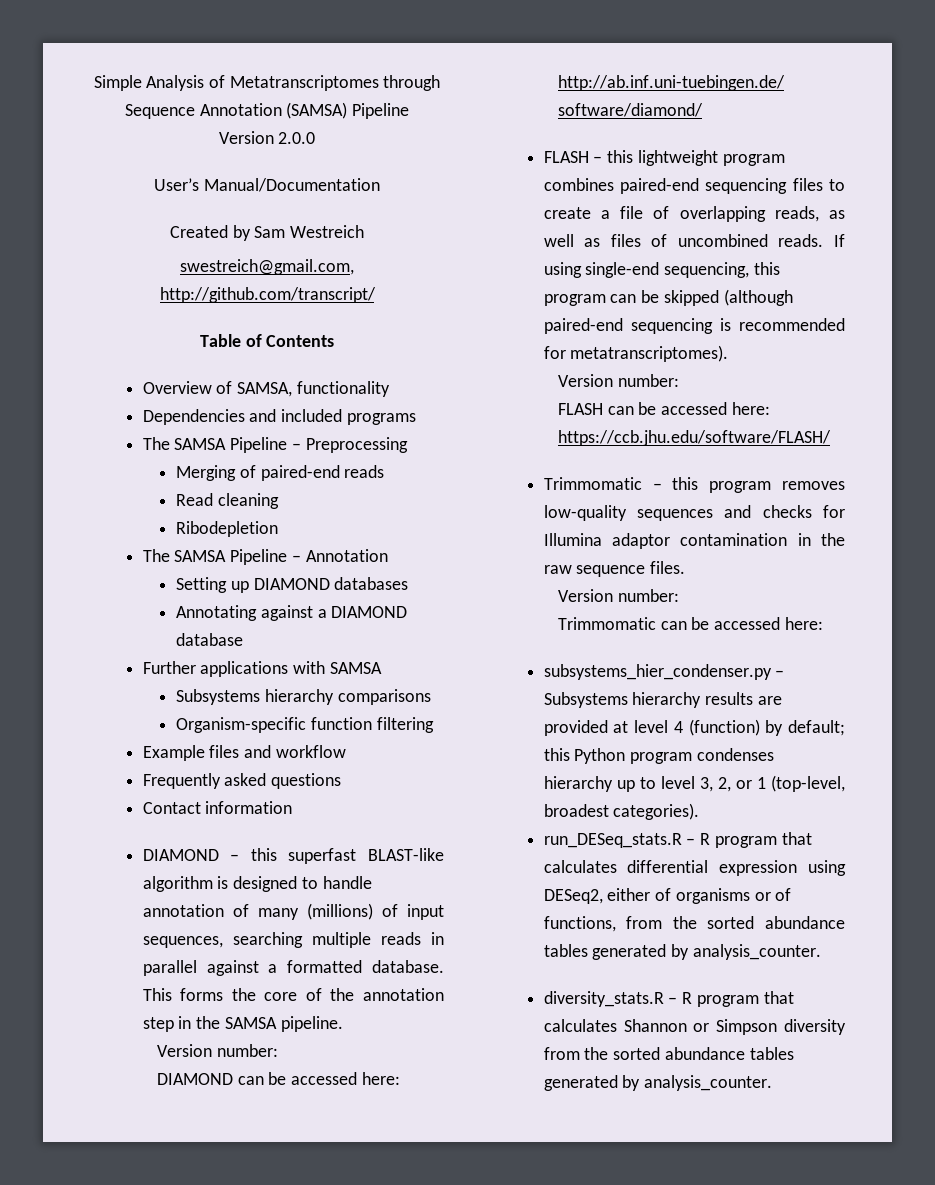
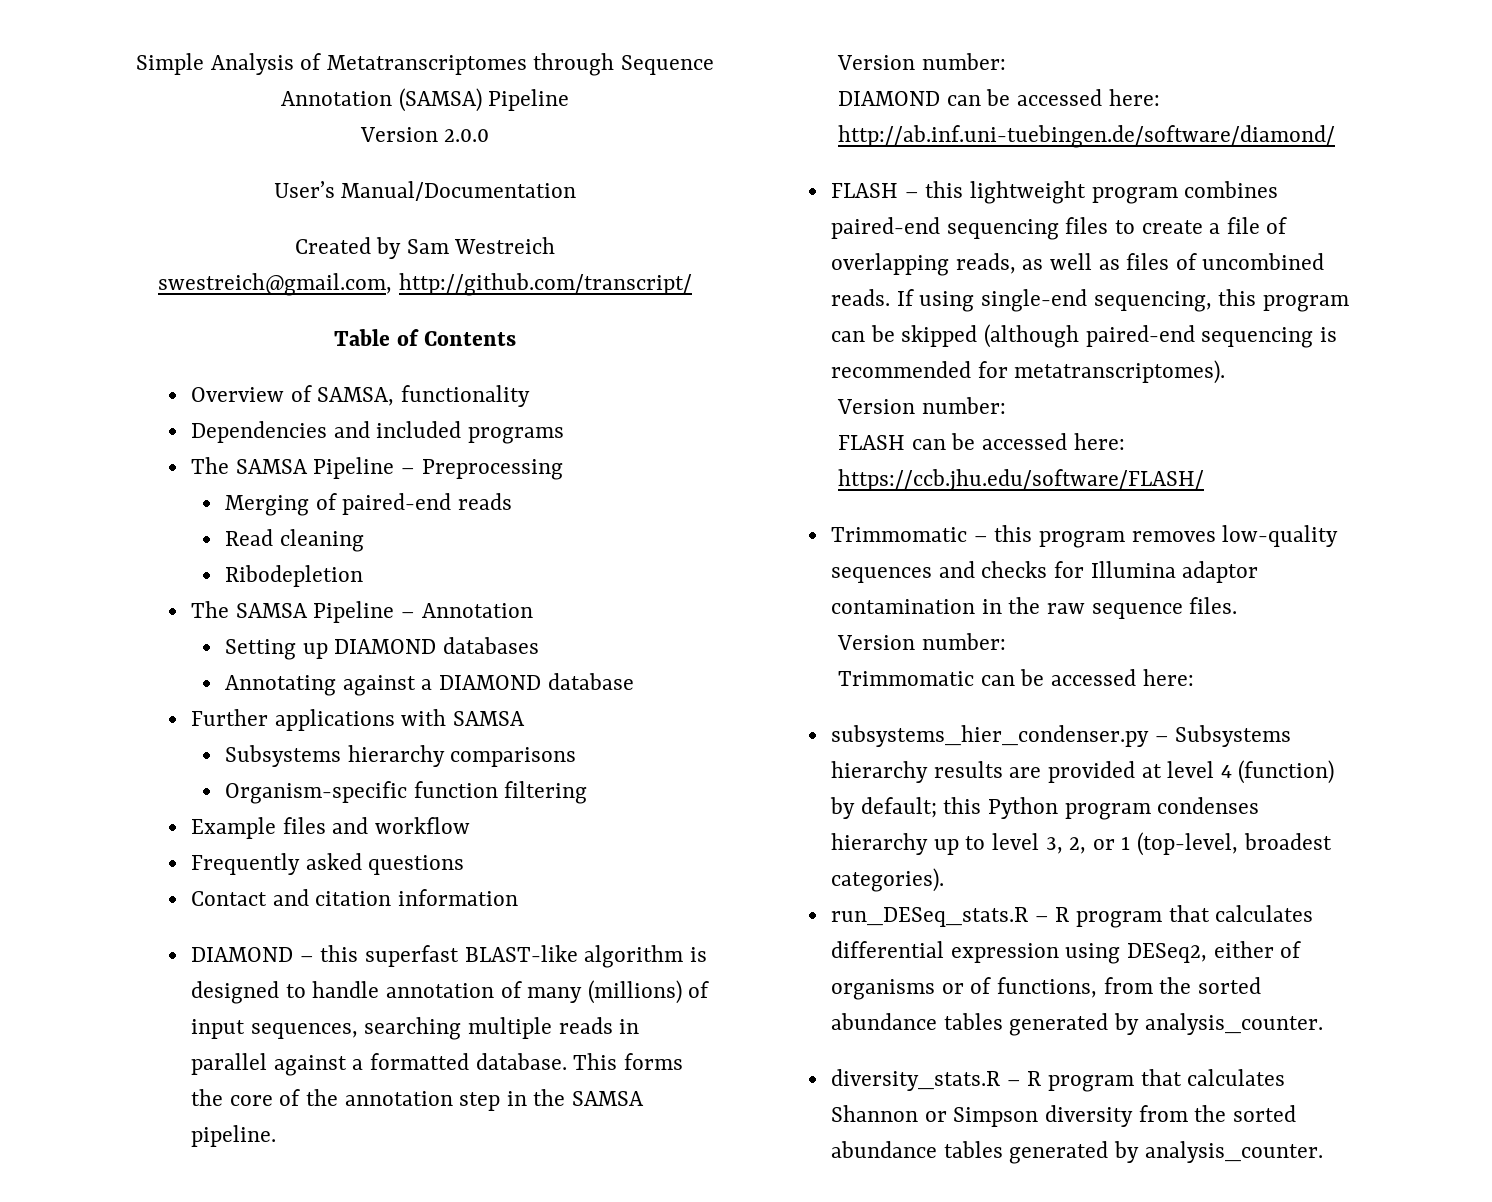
(201, 808) none -> [272,889,392,906] and citation

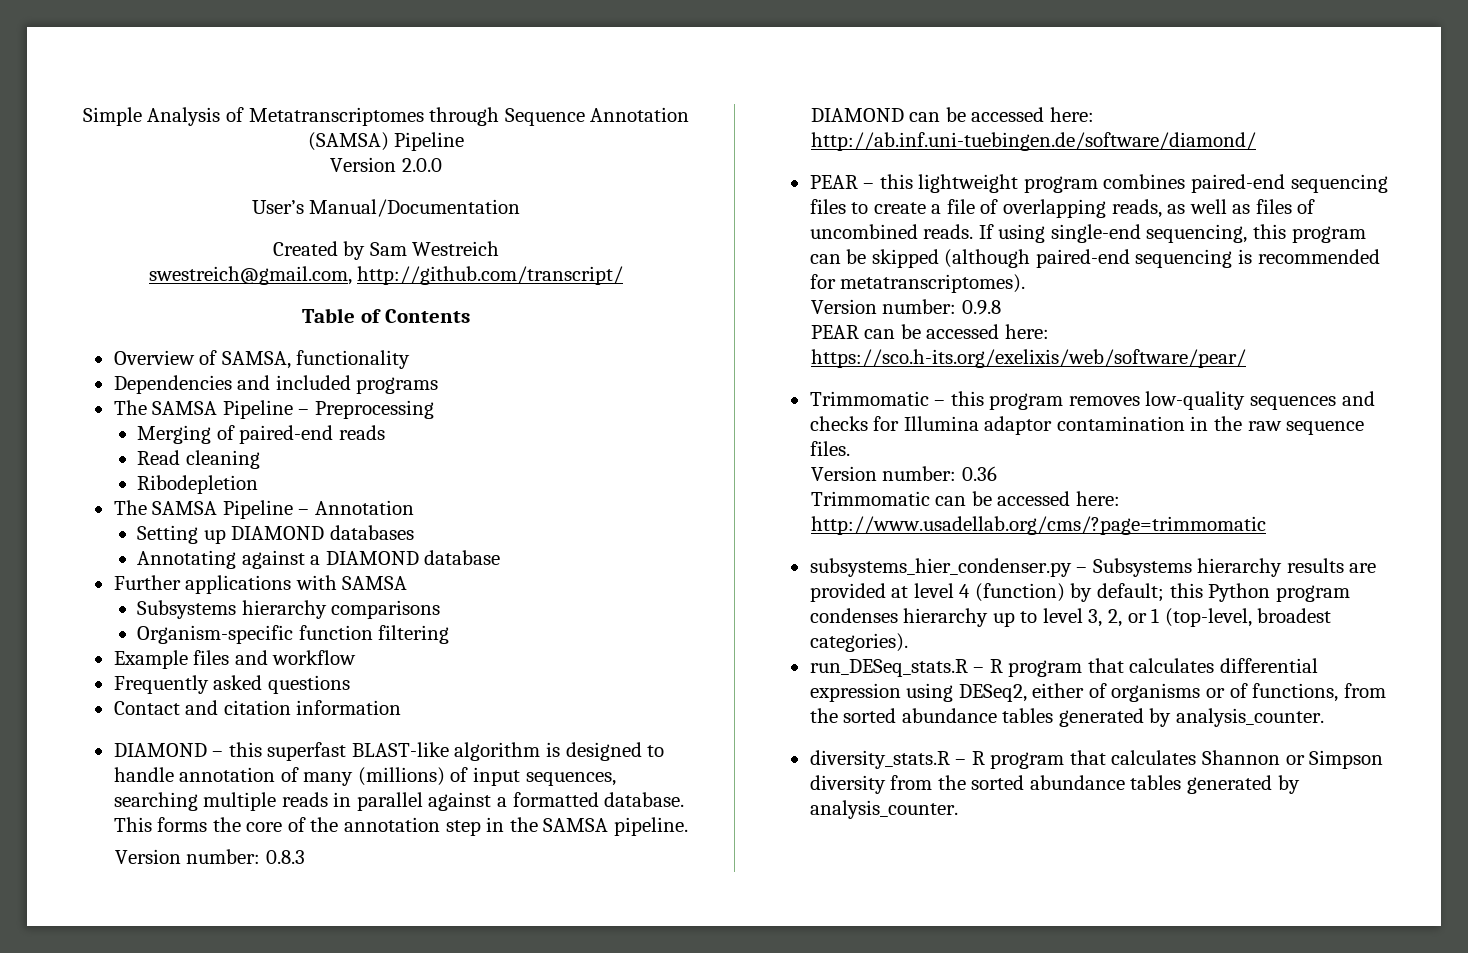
(1006, 61) none -> [265,850,305,864] 0.8.3
[831,183,899,198] FLASH -> [809,175,858,189] PEAR
[838,433,1125,450] [838,469,1205,491] // FLASH can be accessed here: https://ccb.jhu.edu/software/FLASH/ -> [961,300,1001,315] [810,324,1049,339] [810,349,1246,368] 0.9.8 // PEAR can be accessed here: https://sco.h-its.org/exelixis/web/software/pear/
(1006, 641) none -> [961,466,997,481] 0.36
(1194, 677) none -> [810,516,1266,535] http://www.usadellab.org/cms/?page=trimmomatic

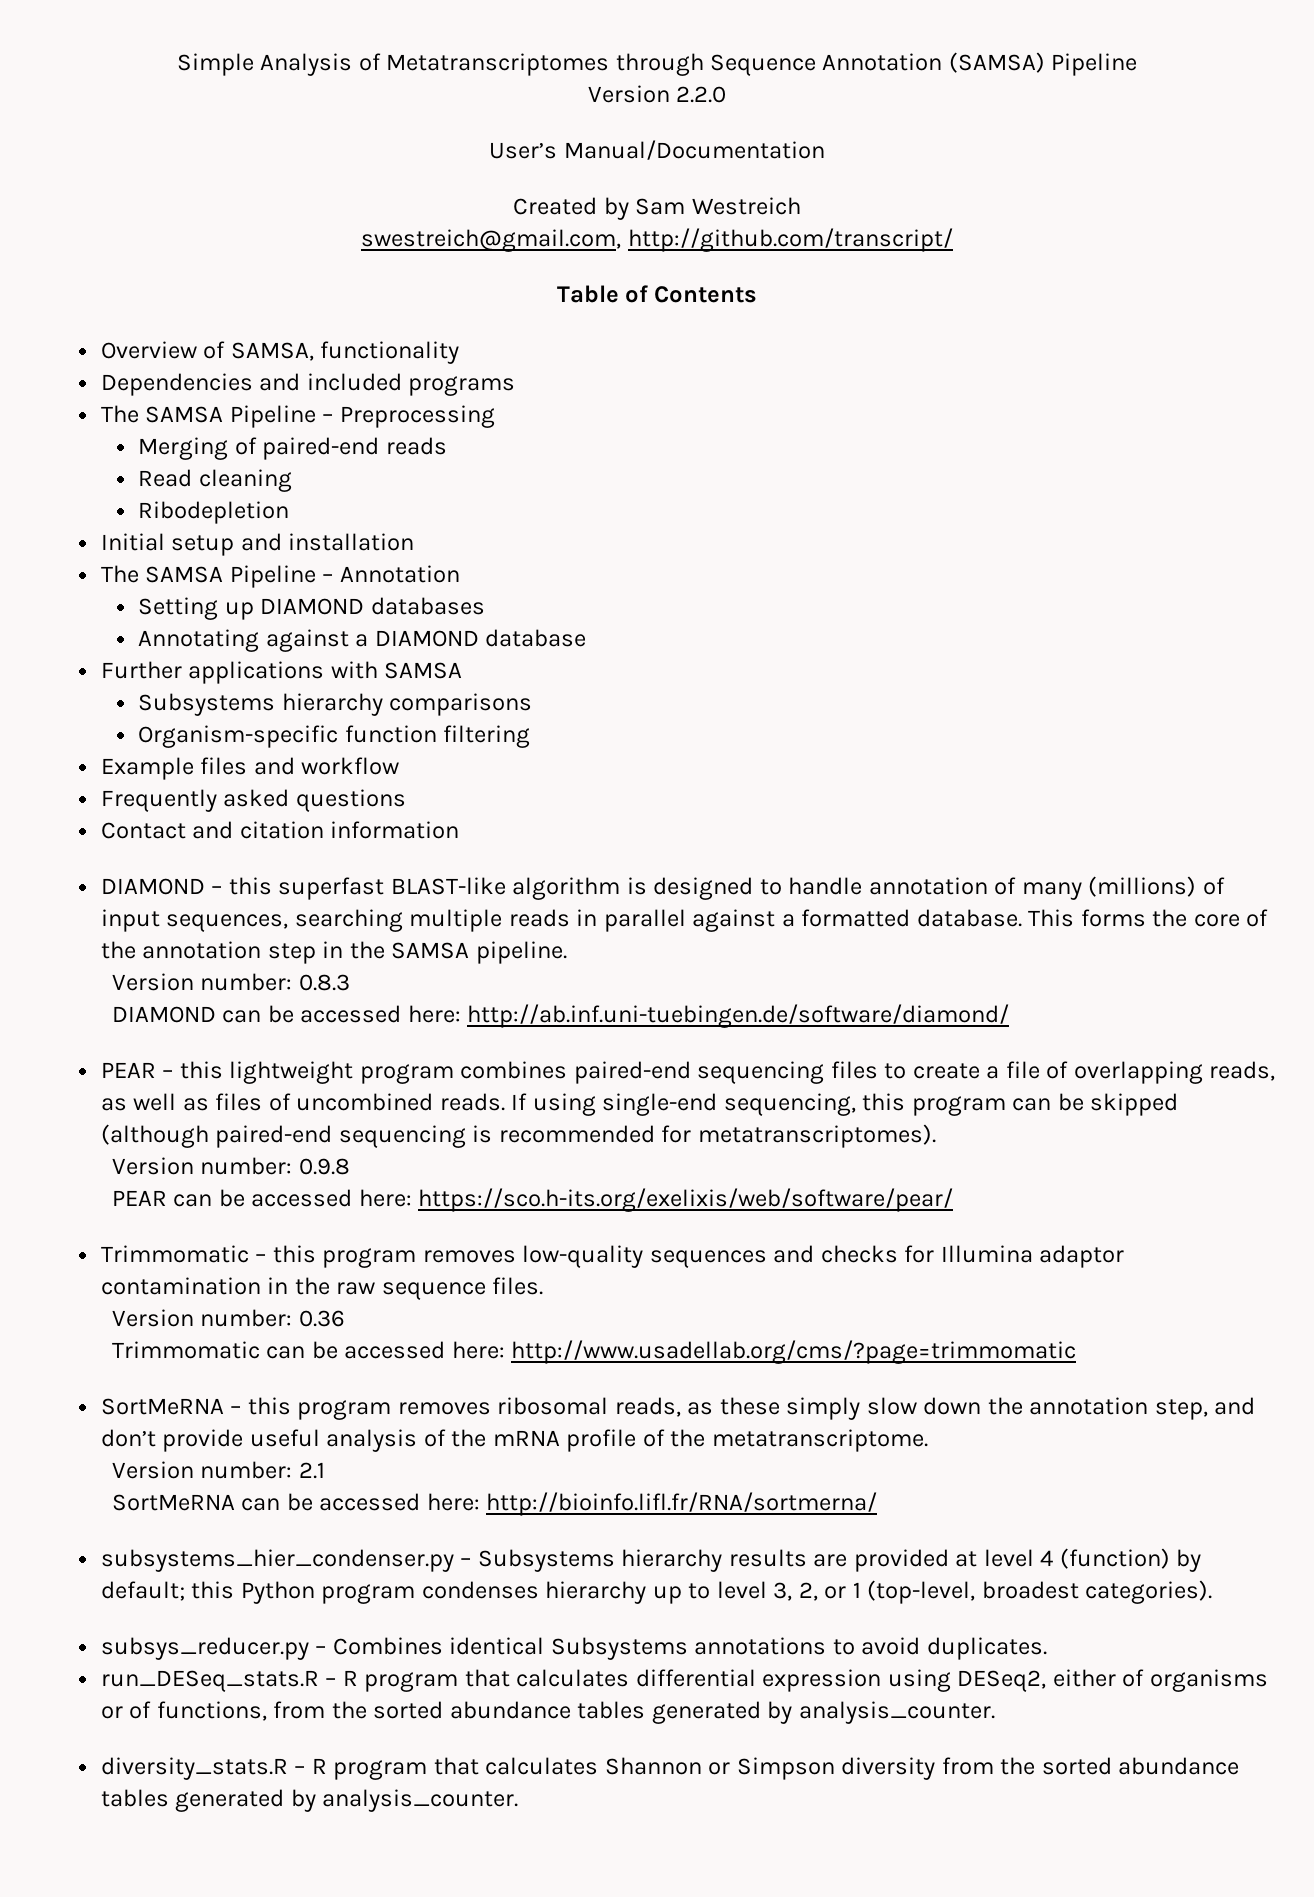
[401,158,442,172] 2.0.0 -> [676,86,727,103] 2.2.0
(259, 484) none -> [100,533,415,556] // Initial setup and installation
(1266, 525) none -> [100,1397,1255,1420] [100,1429,928,1452] [111,1461,325,1479] [111,1492,878,1516] // SortMeRNA – this program removes ribosomal reads, as these simply slow down the annotation step, and don’t provide useful analysis of the mRNA profile of the metatranscriptome. // Version number: 2.1 // SortMeRNA can be accessed here: http://bioinfo.lifl.fr/RNA/sortmerna/
(908, 642) none -> [100,1637,1047,1660] // subsys_reducer.py – Combines identical Subsystems annotations to avoid duplicates.

